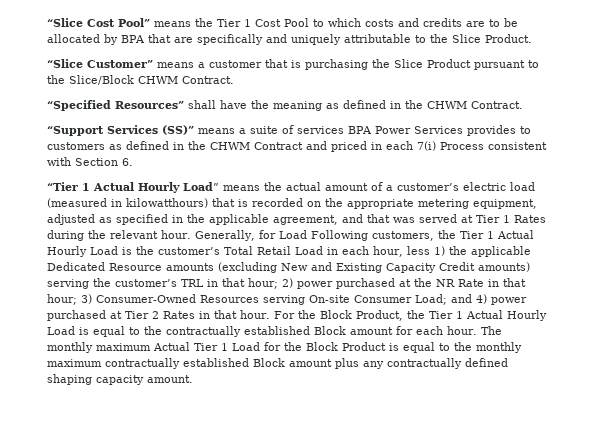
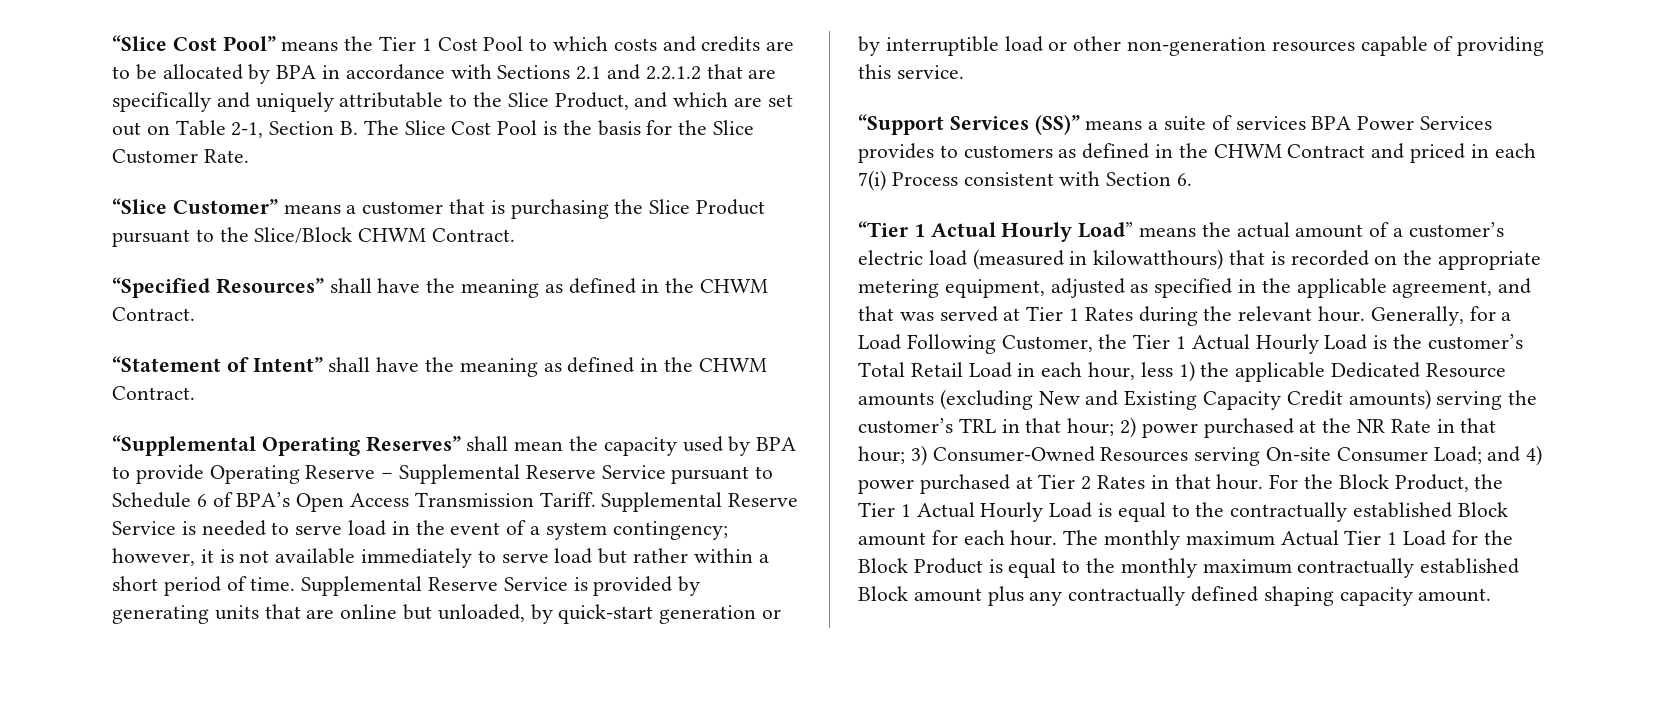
(145, 39) none -> [322,64,701,80] in accordance with Sections 2.1 and 2.2.1.2
[485,34,532,43] Product. -> [554,92,793,110] [112,120,755,138] [112,149,249,164] Product, and which are set out on Table 2-1, Section B. The Slice Cost Pool is the basis for the Slice Customer Rate.
(523, 105) none -> [112,356,767,377] [112,386,195,400] [112,435,797,456] [112,464,774,484] [112,492,799,512] [112,520,728,540] [112,548,769,568] [112,576,701,596] [112,604,782,624] [858,36,1545,56] [858,64,964,79] // “Statement of Intent” shall have the meaning as defined in the CHWM Contract. // “Supplemental Operating Reserves” shall mean the capacity used by BPA to provide Operating Reserve – Supplemental Reserve Service pursuant to Schedule 6 of BPA’s Open Access Transmission Tariff. Supplemental Reserve Service is needed to serve load in the event of a system contingency; however, it is not available immediately to serve load but rather within a short period of time. Supplemental Reserve Service is provided by generating units that are online but unloaded, by quick-start generation or by interruptible load or other non-generation resources capable of providing this service.
(276, 234) none -> [1501,312,1512,321] a
[371,231,434,241] customers, -> [1001,335,1093,352] Customer,

